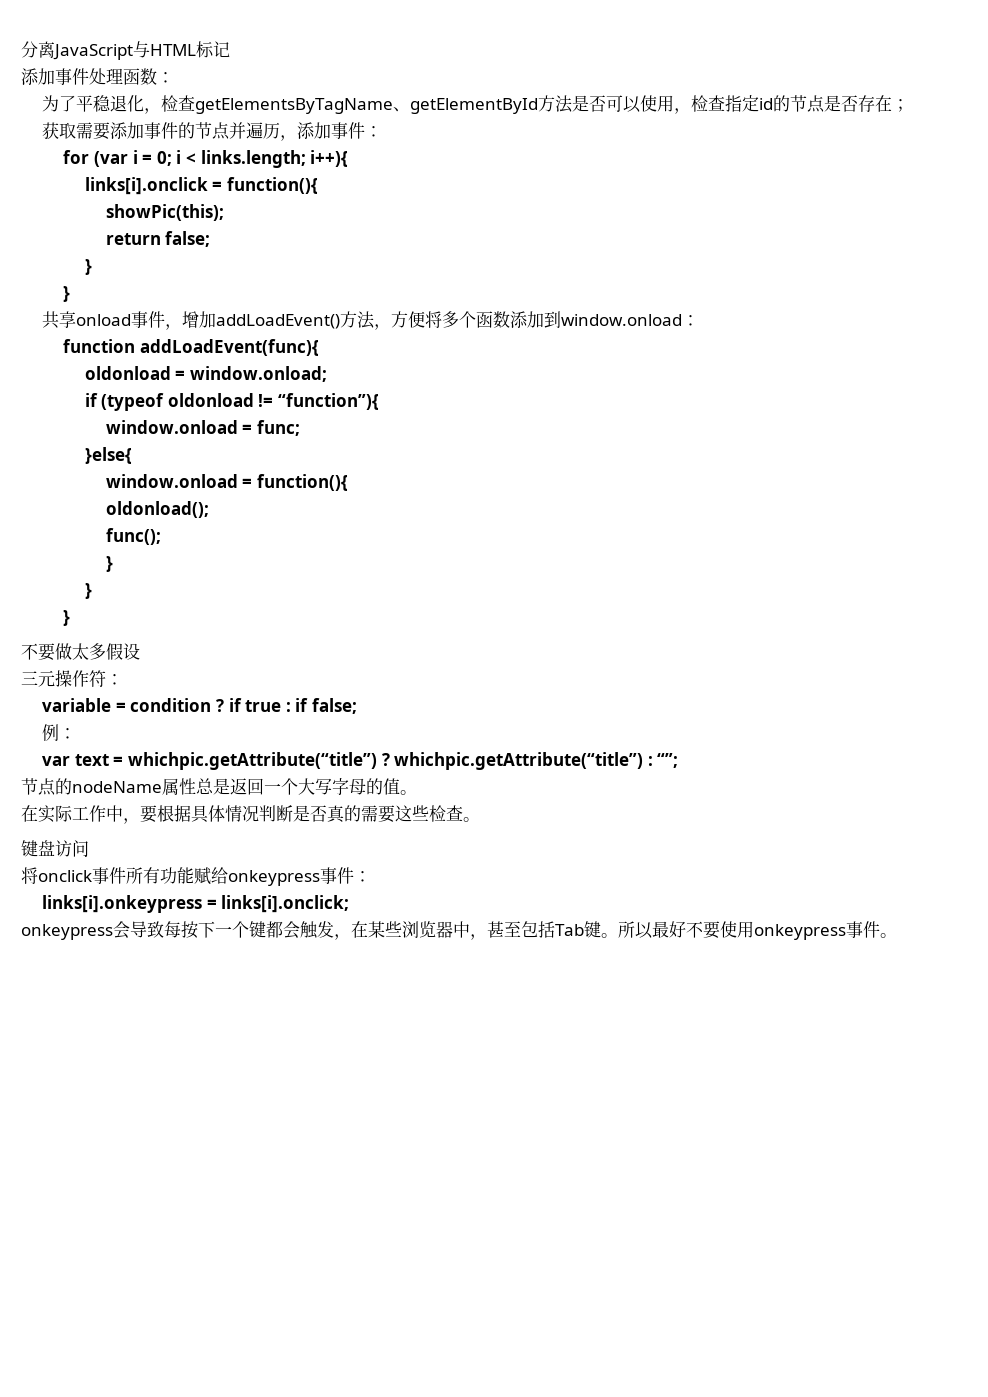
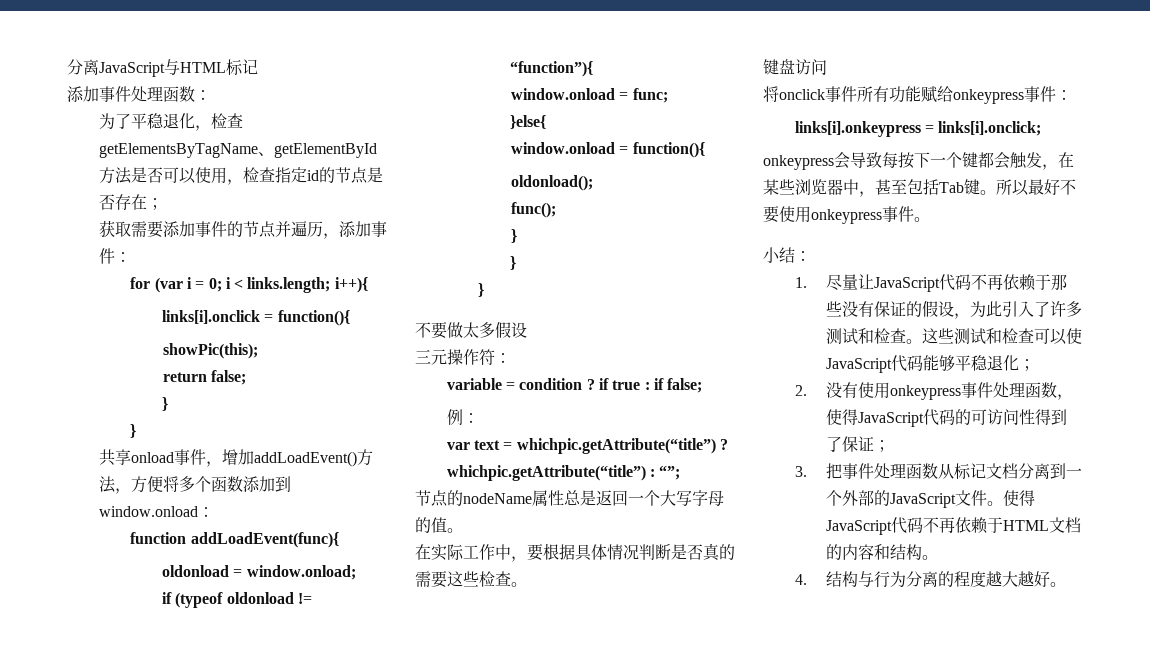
(897, 935) none -> [763,247,811,263] [794,274,1068,292] [826,301,1083,319] [826,328,1083,345] [826,355,1036,373] [794,382,1074,400] [826,409,1068,427] [826,436,891,452] [794,463,1083,480] [826,490,1036,508] [826,517,1082,535] [826,544,939,560] [794,571,1067,588] // 小结： // 1.尽量让JavaScript代码不再依赖于那些没有保证的假设，为此引入了许多测试和检查。这些测试和检查可以使JavaScript代码能够平稳退化； // 2.没有使用onkeypress事件处理函数，使得JavaScript代码的可访问性得到了保证； // 3.把事件处理函数从标记文档分离到一个外部的JavaScript文件。使得JavaScript代码不再依赖于HTML文档的内容和结构。 // 4.结构与行为分离的程度越大越好。

